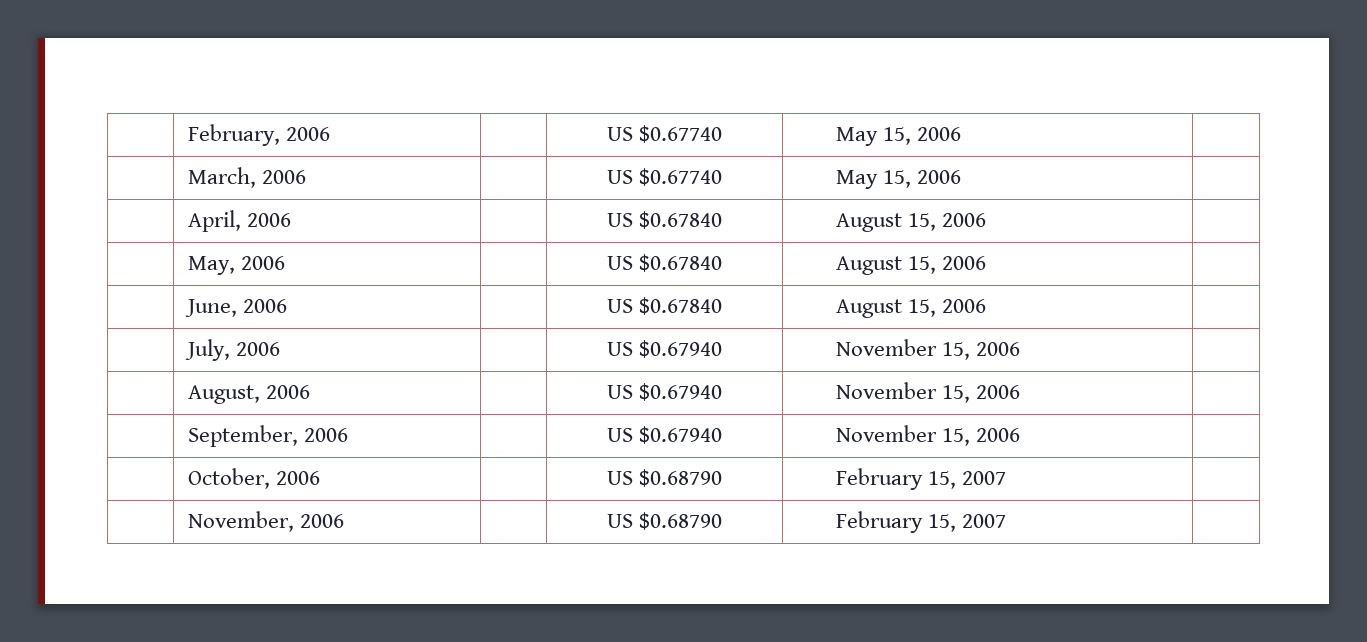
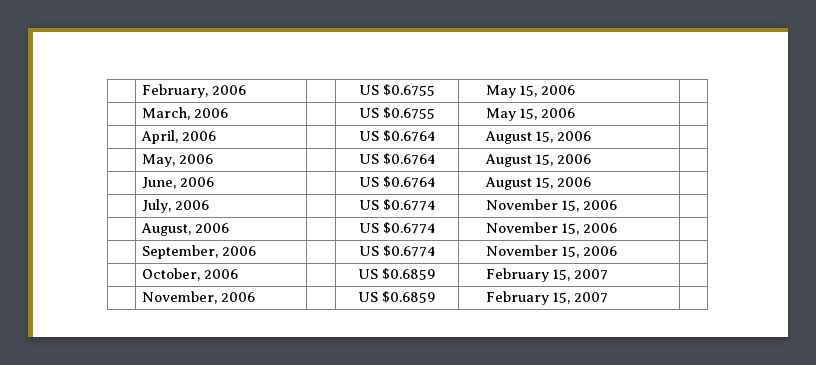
[639,125,723,143] $0.67740 -> [383,84,435,96] $0.6755
[639,168,723,186] $0.67740 -> [383,107,435,119] $0.6755
[639,211,723,229] $0.67840 -> [382,130,436,142] $0.6764
[639,254,723,272] $0.67840 -> [382,153,436,165] $0.6764
[639,297,723,315] $0.67840 -> [382,176,436,188] $0.6764
[639,340,723,358] $0.67940 -> [382,199,436,211] $0.6774
[639,383,723,401] $0.67940 -> [382,222,436,234] $0.6774
[639,426,723,444] $0.67940 -> [382,245,436,257] $0.6774
[639,469,723,487] $0.68790 -> [382,268,436,280] $0.6859
[639,512,723,530] $0.68790 -> [382,291,436,303] $0.6859

